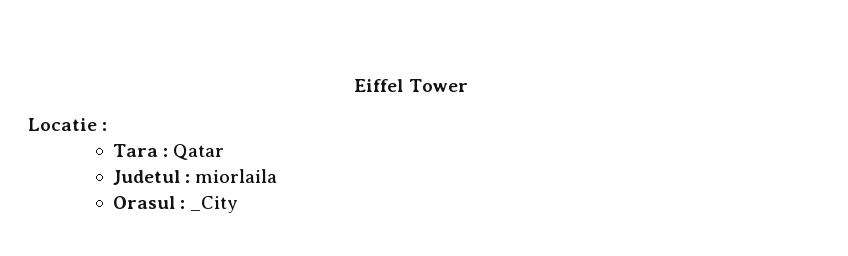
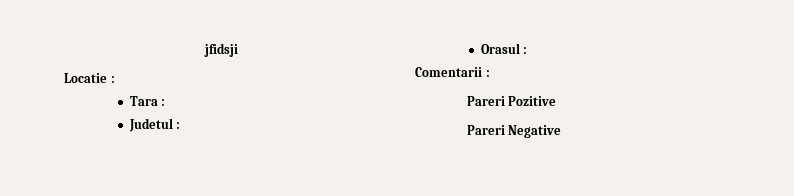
[354,79,468,92] Eiffel Tower -> [204,43,238,57] jfidsji
[173,144,225,160] Qatar -> (166, 102) none
[195,169,278,183] miorlaila -> (181, 125) none
[190,196,239,213] _City -> [415,67,490,77] [466,96,557,106] [466,125,562,138] // Comentarii : // Pareri Pozitive // Pareri Negative

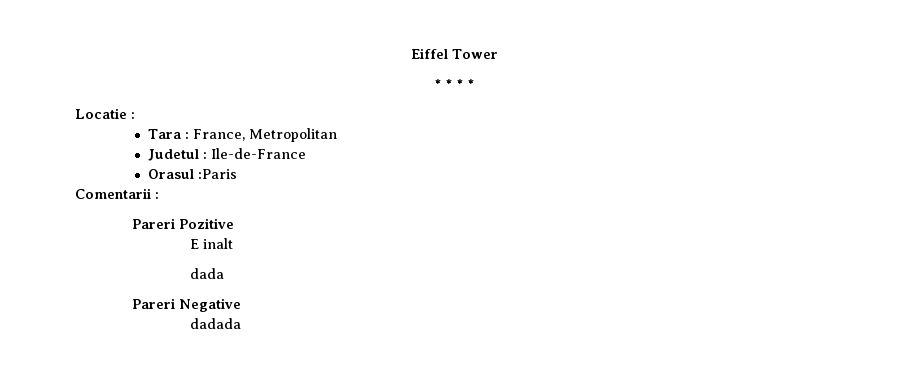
[204,43,238,57] jfidsji -> [410,48,498,59] [434,79,474,89] Eiffel Tower // * * * *
(166, 102) none -> [193,128,338,142] France, Metropolitan
(181, 125) none -> [211,148,307,159] Ile-de-France
[523,47,528,54] : -> [198,169,238,179] :Paris
(557, 101) none -> [189,238,233,249] [189,268,224,279] // E inalt // dada
(562, 131) none -> [189,318,241,329] // dadada

